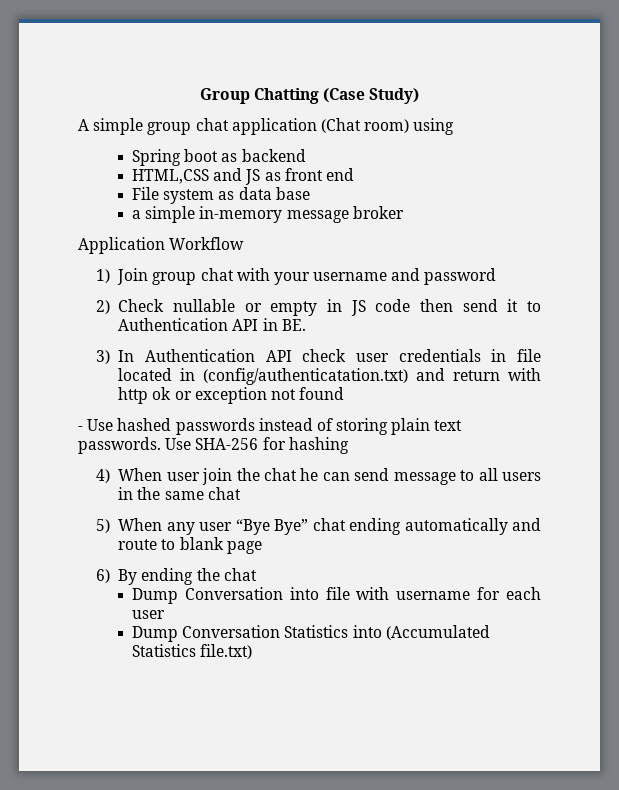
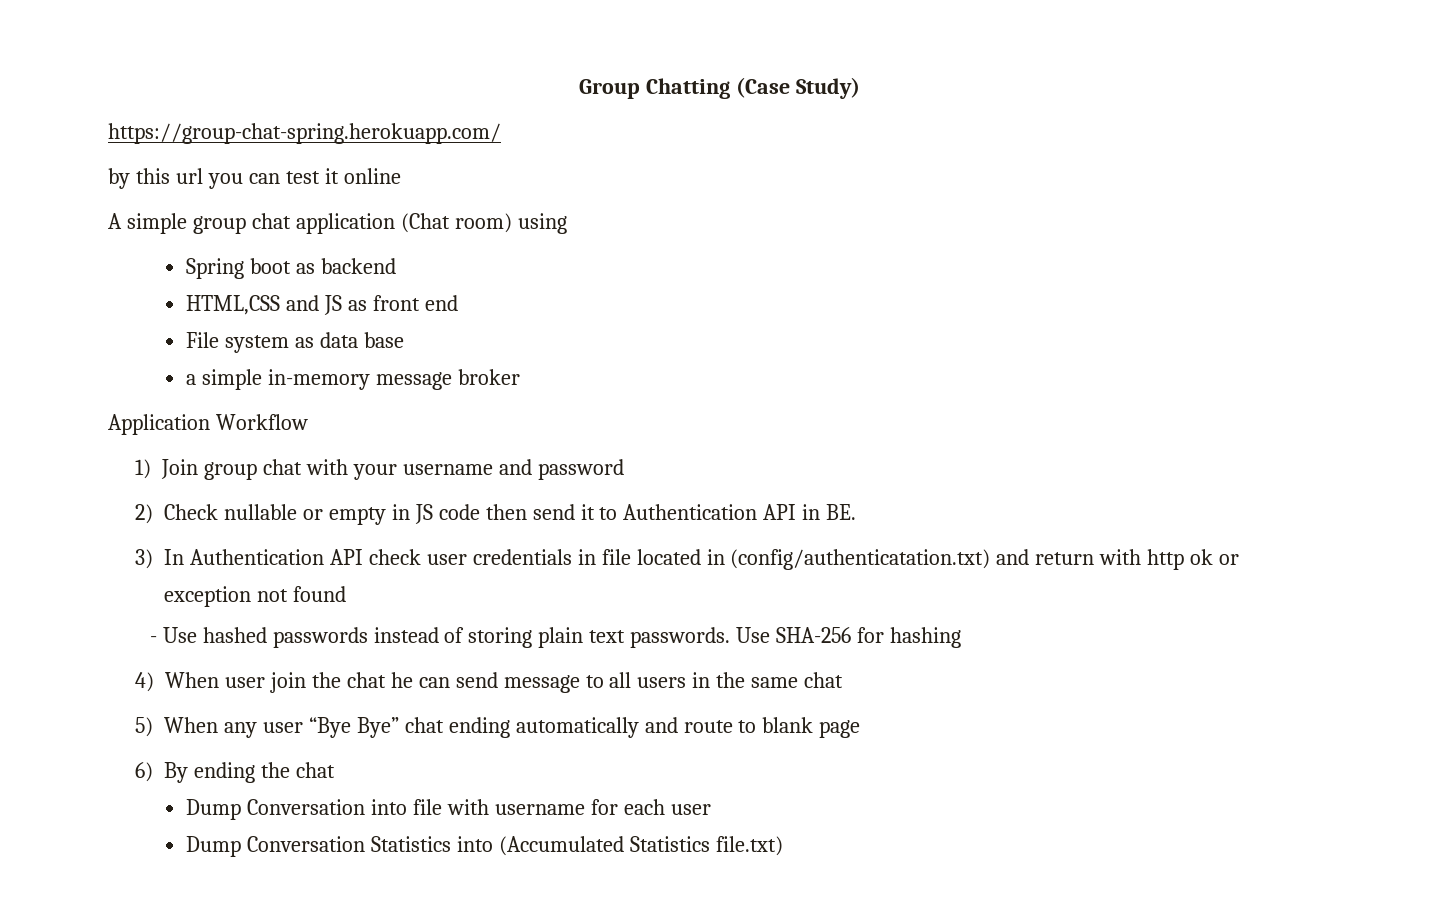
(420, 96) none -> [108,123,501,144] [108,168,401,189] // https://group-chat-spring.herokuapp.com/ // by this url you can test it online

